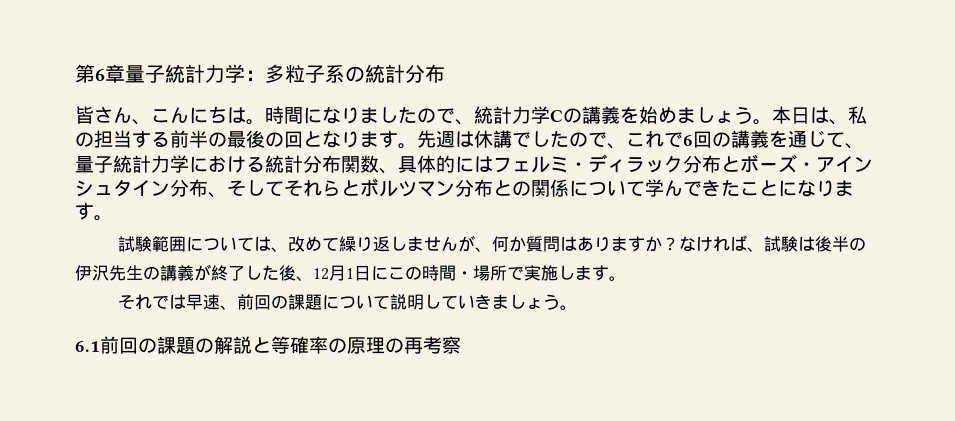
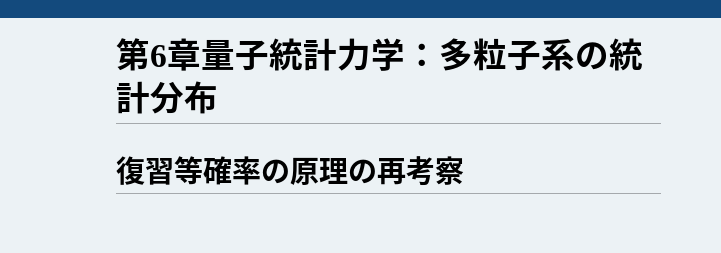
[75,106,867,125] [75,130,864,149] [75,154,873,174] [75,178,854,198] [75,202,113,221] [118,235,867,252] [75,264,626,281] [118,294,578,310] [75,336,271,354] 皆さん、こんにちは。時間になりましたので、統計力学Cの講義を始めましょう。本日は、私の担当する前半の最後の回となります。先週は休講でしたので、これで6回の講義を通じて、量子統計力学における統計分布関数、具体的にはフェルミ・ディラック分布とボーズ・アインシュタイン分布、そしてそれらとボルツマン分布との関係について学んできたことになります。 // 試験範囲については、改めて繰り返しませんが、何か質問はありますか？なければ、試験は後半の伊沢先生の講義が終了した後、12月1日にこの時間・場所で実施します。 // それでは早速、前回の課題について説明していきましょう。 // 6.1前回の課題の解説と -> [116,156,174,185] 復習

